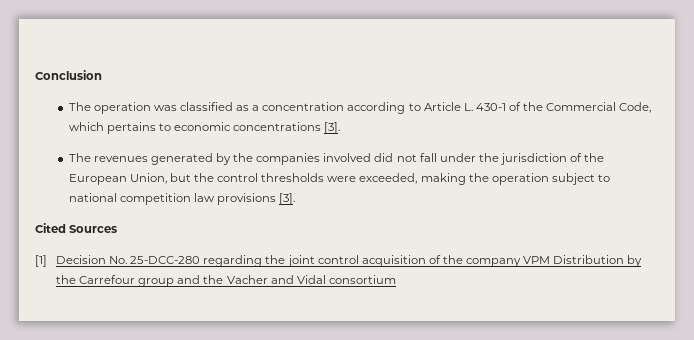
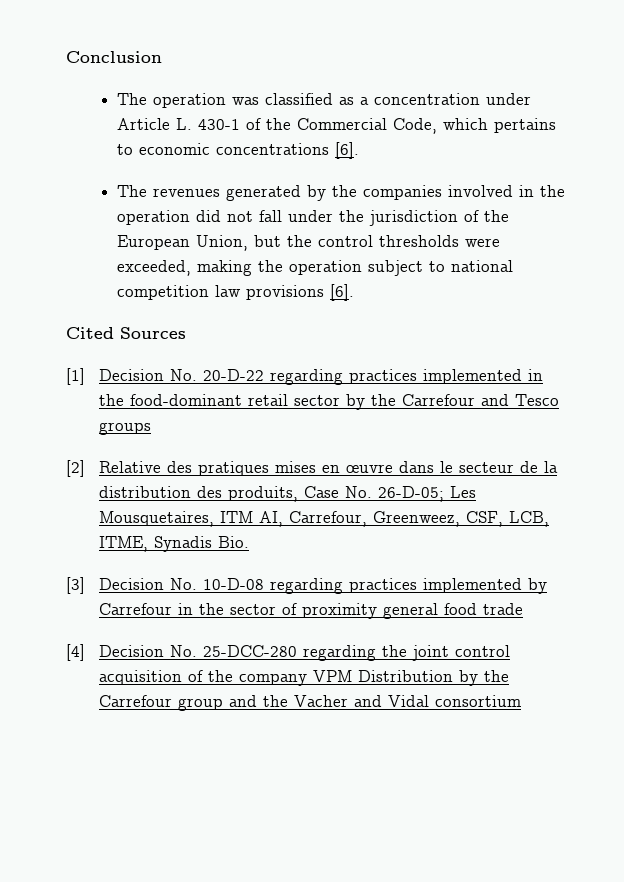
[347,102,421,114] according to -> [485,93,531,105] under
[324,122,341,134] [3]. -> [334,142,359,159] [6].
(372, 157) none -> [518,185,565,197] [116,210,190,225] in the operation
[279,193,296,205] [3]. -> [329,284,354,301] [6].
(128, 260) none -> [202,369,543,385] [98,394,559,410] [98,422,151,435] [66,460,558,477] [98,486,476,502] [98,511,549,527] [98,536,249,552] [66,577,547,594] [98,603,523,619] [66,644,197,661] 20-D-22 regarding practices implemented in the food-dominant retail sector by the Carrefour and Tesco groups // [2] Relative des pratiques mises en œuvre dans le secteur de la distribution des produits, Case No. 26-D-05; Les Mousquetaires, ITM AI, Carrefour, Greenweez, CSF, LCB, ITME, Synadis Bio. // [3] Decision No. 10-D-08 regarding practices implemented by Carrefour in the sector of proximity general food trade // [4] Decision No.

